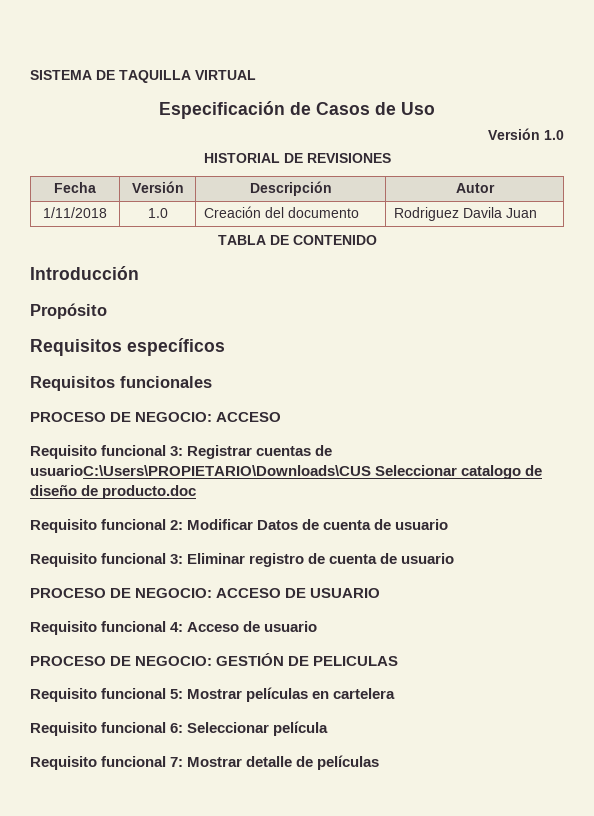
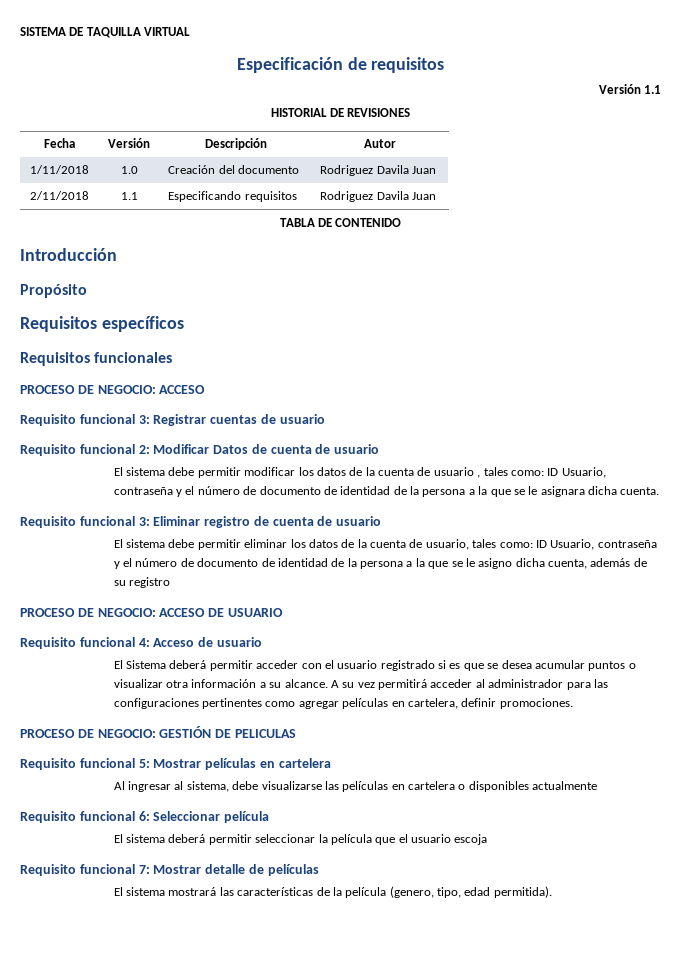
[316,102,435,115] [488,128,564,140] Casos de Uso // Versión 1.0 -> [371,57,445,73] [598,84,661,94] requisitos // Versión 1.1
(537, 213) none -> [30,191,89,200] [120,192,138,200] [168,191,297,202] [320,191,436,202] // 2/11/2018 | 1.1 | Especificando requisitos | Rodriguez Davila Juan
[30,465,543,479] [30,484,197,499] usuarioC:\Users\PROPIETARIO\Downloads\CUS Seleccionar catalogo de diseño de producto.doc -> [279,414,325,424] usuario
(449, 524) none -> [113,467,606,478] [113,486,660,497] // El sistema debe permitir modificar los datos de la cuenta de usuario , tales como: ID Usuario, contraseña y el número de documento de identidad de la persona a la que se le asignara dicha cuenta.
(455, 558) none -> [113,539,657,550] [113,558,647,569] [113,577,171,588] // El sistema debe permitir eliminar los datos de la cuenta de usuario, tales como: ID Usuario, contraseña y el número de documento de identidad de la persona a la que se le asigno dicha cuenta, además de su registro
(318, 626) none -> [113,660,636,671] [113,679,608,690] [113,698,573,709] // El Sistema deberá permitir acceder con el usuario registrado si es que se desea acumular puntos o visualizar otra información a su alcance. A su vez permitirá acceder al administrador para las configuraciones pertinentes como agregar películas en cartelera, definir promociones.
(396, 693) none -> [113,781,598,792] // Al ingresar al sistema, debe visualizarse las películas en cartelera o disponibles actualmente
(329, 728) none -> [113,834,488,845] // El sistema deberá permitir seleccionar la película que el usuario escoja
(380, 762) none -> [113,886,552,898] // El sistema mostrará las características de la película (genero, tipo, edad permitida).

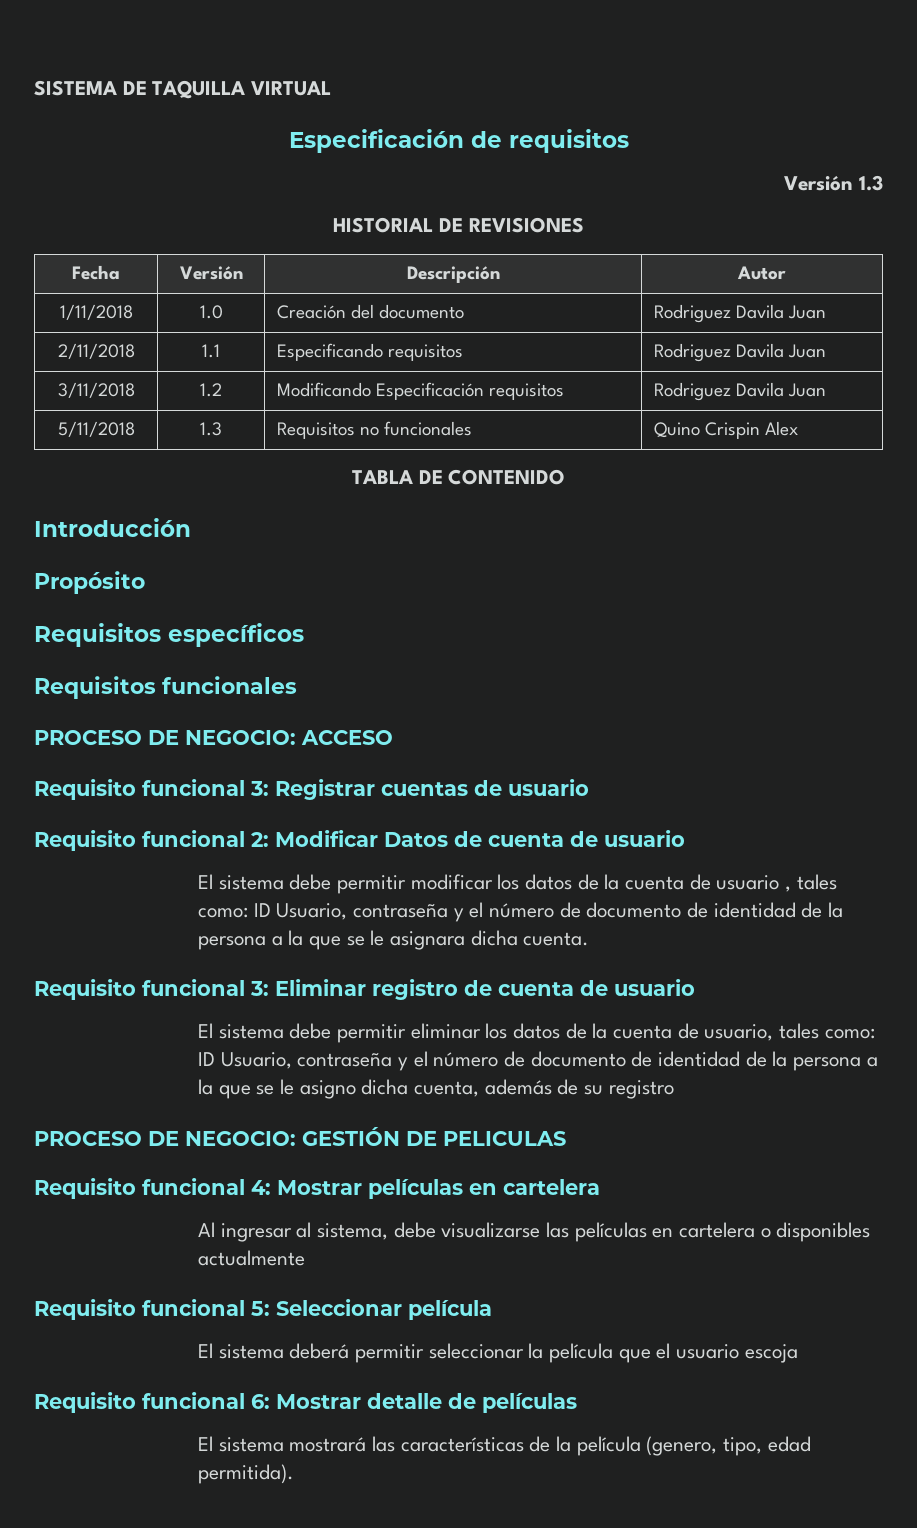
[644,85,661,94] 1.1 -> [859,175,883,191] 1.3
(436, 196) none -> [57,382,135,398] [200,383,222,397] [276,382,565,400] [653,382,827,401] [57,421,135,437] [200,422,222,436] [276,421,473,439] [653,421,799,439] // 3/11/2018 | 1.2 | Modificando Especificación requisitos | Rodriguez Davila Juan // 5/11/2018 | 1.3 | Requisitos no funcionales | Quino Crispin Alex
[20,608,283,617] [20,637,262,649] [113,660,636,671] [113,679,608,690] [113,698,573,709] // PROCESO DE NEGOCIO: ACCESO DE USUARIO // Requisito funcional 4: Acceso de usuario // El Sistema deberá permitir acceder con el usuario registrado si es que se desea acumular puntos o visualizar otra información a su alcance. A su vez permitirá acceder al administrador para las configuraciones pertinentes como agregar películas en cartelera, definir promociones. -> (674, 1089) none
[138,759,150,768] 5: -> [251,1180,271,1195] 4:
[138,811,150,821] 6: -> [251,1301,270,1316] 5:
[138,865,150,874] 7: -> [251,1394,270,1409] 6:

